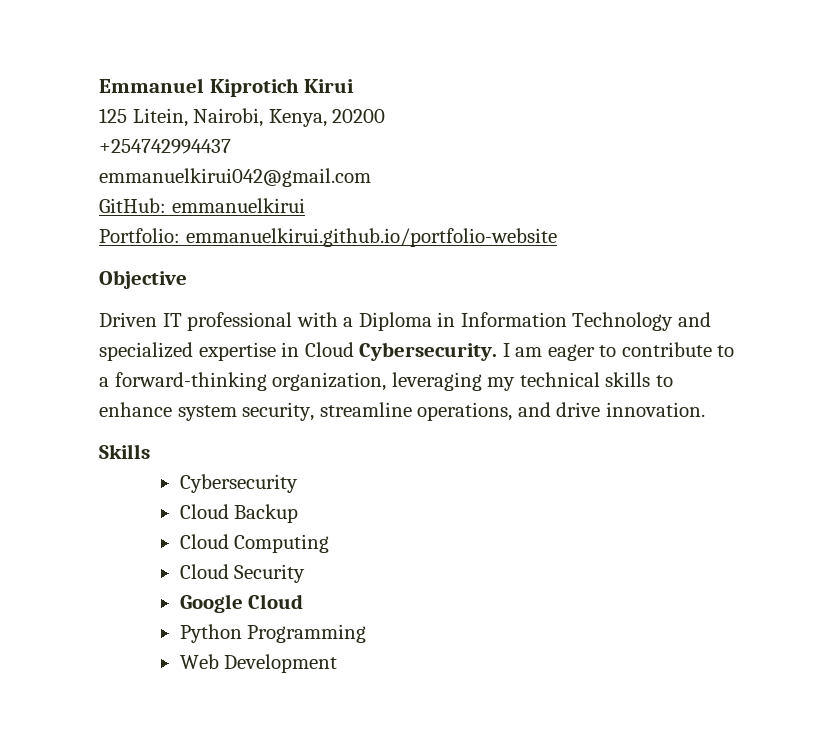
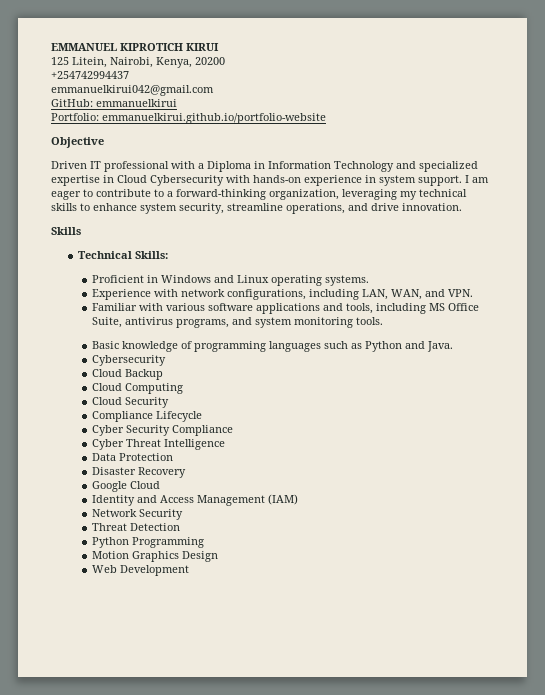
[99,78,355,97] Emmanuel Kiprotich Kirui -> [51,43,219,51] EMMANUEL KIPROTICH KIRUI
[359,342,498,361] Cybersecurity. -> [150,175,462,186] Cybersecurity with hands-on experience in system support.
(150, 451) none -> [77,251,168,259] [92,275,370,286] [92,289,474,300] [92,303,480,314] [92,317,384,328] [92,341,454,352] // Technical Skills: // Proficient in Windows and Linux operating systems. // Experience with network configurations, including LAN, WAN, and VPN. // Familiar with various software applications and tools, including MS Office Suite, antivirus programs, and system monitoring tools. // Basic knowledge of programming languages such as Python and Java.
[179,594,304,613] Google Cloud -> [92,411,203,422] [92,425,234,436] [92,439,226,450] [92,453,174,461] [92,467,187,478] [92,481,161,492] [92,494,299,506] [92,509,184,520] [92,523,181,531] Compliance Lifecycle // Cyber Security Compliance // Cyber Threat Intelligence // Data Protection // Disaster Recovery // Google Cloud // Identity and Access Management (IAM) // Network Security // Threat Detection
(367, 633) none -> [92,551,219,562] // Motion Graphics Design

